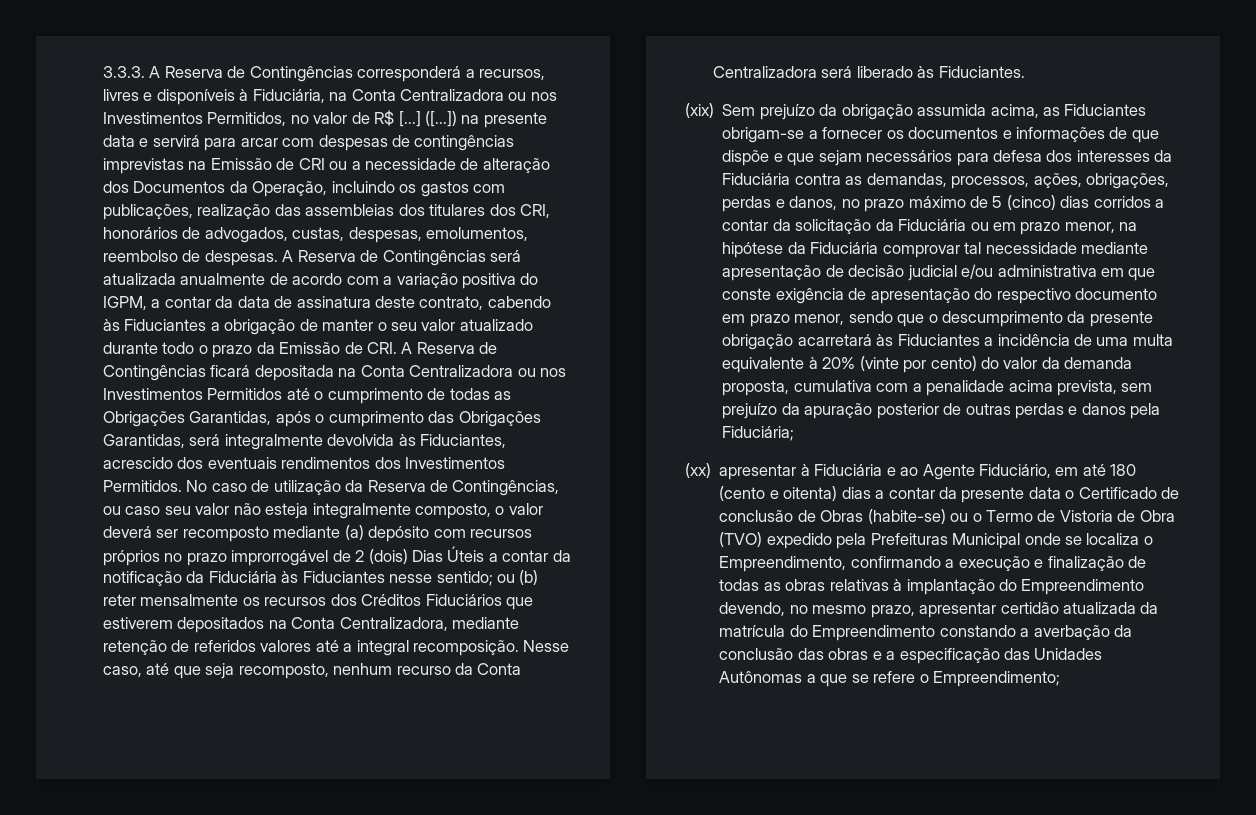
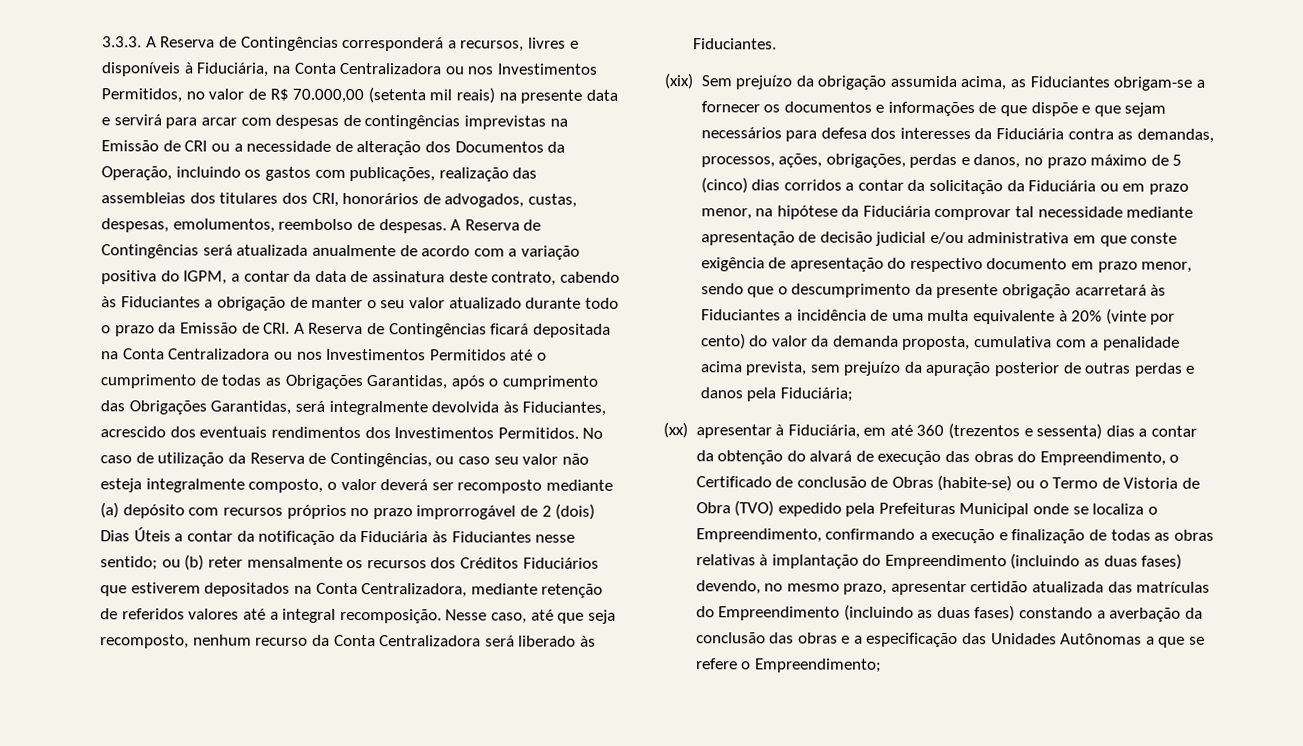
[398,111,457,127] [...] ([...]) -> [292,87,495,104] 70.000,00 (setenta mil reais)
[814,464,1137,480] [719,486,1061,503] Fiduciária e ao Agente Fiduciário, em até 180 (cento e oitenta) dias a contar da presente data -> [787,422,1197,440] [695,450,1166,466] Fiduciária, em até 360 (trezentos e sessenta) dias a contar da obtenção do alvará de execução das obras do Empreendimento,
(1145, 587) none -> [1010,553,1183,570] (incluindo as duas fases)
[1140,602,1159,614] [719,625,936,641] da matrícula do Empreendimento -> [1107,581,1211,593] [695,604,1016,622] das matrículas do Empreendimento (incluindo as duas fases)

